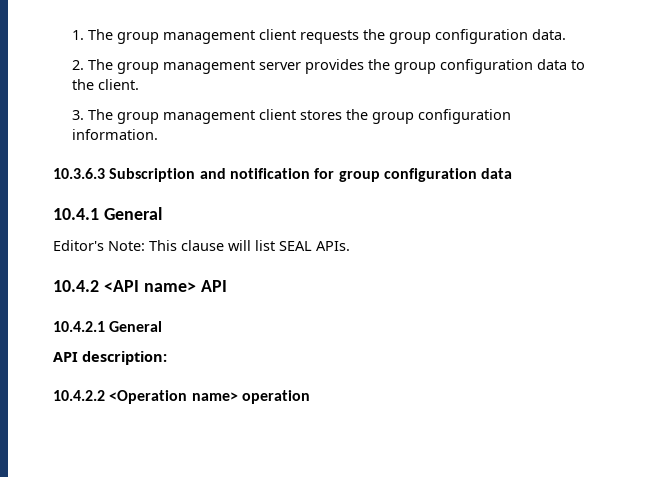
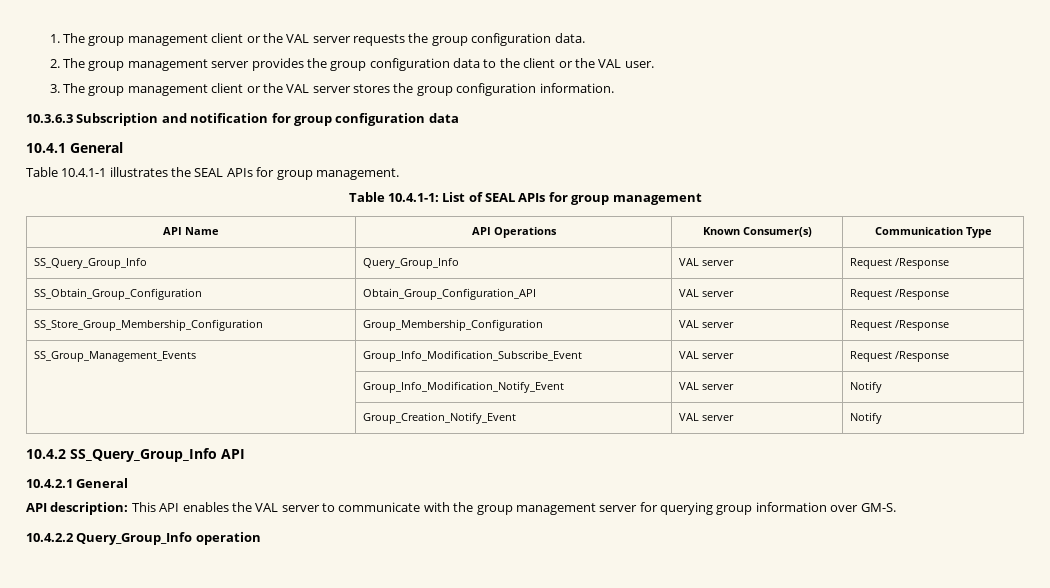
(297, 34) none -> [246,33,351,43] or the VAL server
[98,79,140,90] client. -> [523,58,654,68] client or the VAL user.
(297, 114) none -> [246,83,351,93] or the VAL server
[53,240,350,251] Editor's Note: This clause will list SEAL APIs. -> [26,167,399,180] [348,192,702,205] [163,227,219,235] [471,227,557,238] [702,227,812,237] [874,227,992,238] [34,258,148,269] [363,258,460,269] [679,258,735,266] [850,258,950,269] [34,288,203,300] [363,288,537,300] [679,289,735,297] [850,289,950,300] [34,319,264,331] [363,319,544,331] [679,320,735,328] [850,320,950,331] [34,351,197,362] [363,350,583,362] [679,351,735,359] [850,351,950,362] [363,381,565,393] [679,382,735,390] [850,381,883,393] [363,412,517,424] [679,413,735,421] [850,412,883,424] Table 10.4.1-1 illustrates the SEAL APIs for group management. // Table 10.4.1-1: List of SEAL APIs for group management // API Name | API Operations | Known Consumer(s) | Communication Type // SS_Query_Group_Info | Query_Group_Info | VAL server | Request /Response // SS_Obtain_Group_Configuration | Obtain_Group_Configuration_API | VAL server | Request /Response // SS_Store_Group_Membership_Configuration | Group_Membership_Configuration | VAL server | Request /Response // SS_Group_Management_Events | Group_Info_Modification_Subscribe_Event | VAL server | Request /Response // | Group_Info_Modification_Notify_Event | VAL server | Notify // | Group_Creation_Notify_Event | VAL server | Notify
[103,280,196,292] <API name> -> [70,448,217,462] SS_Query_Group_Info
(167, 358) none -> [131,502,896,515] This API enables the VAL server to communicate with the group management server for querying group information over GM-S.
[109,390,238,404] <Operation name> -> [76,532,193,545] Query_Group_Info

